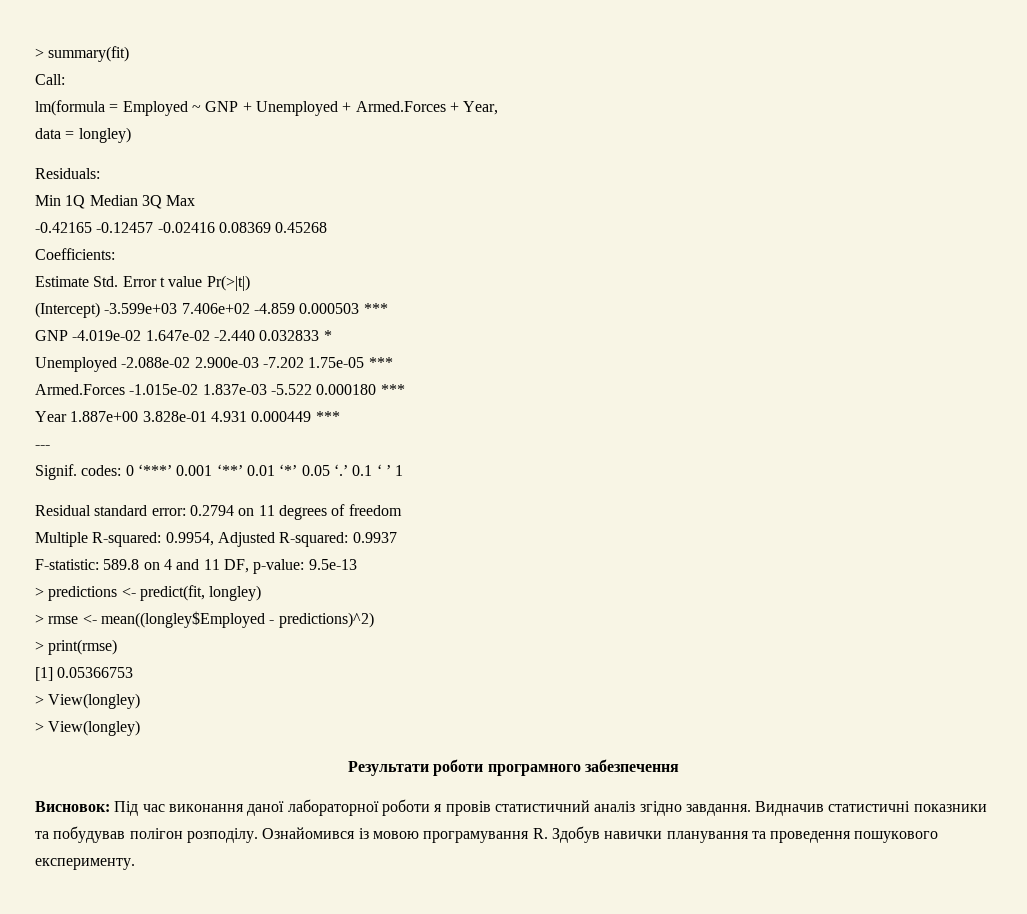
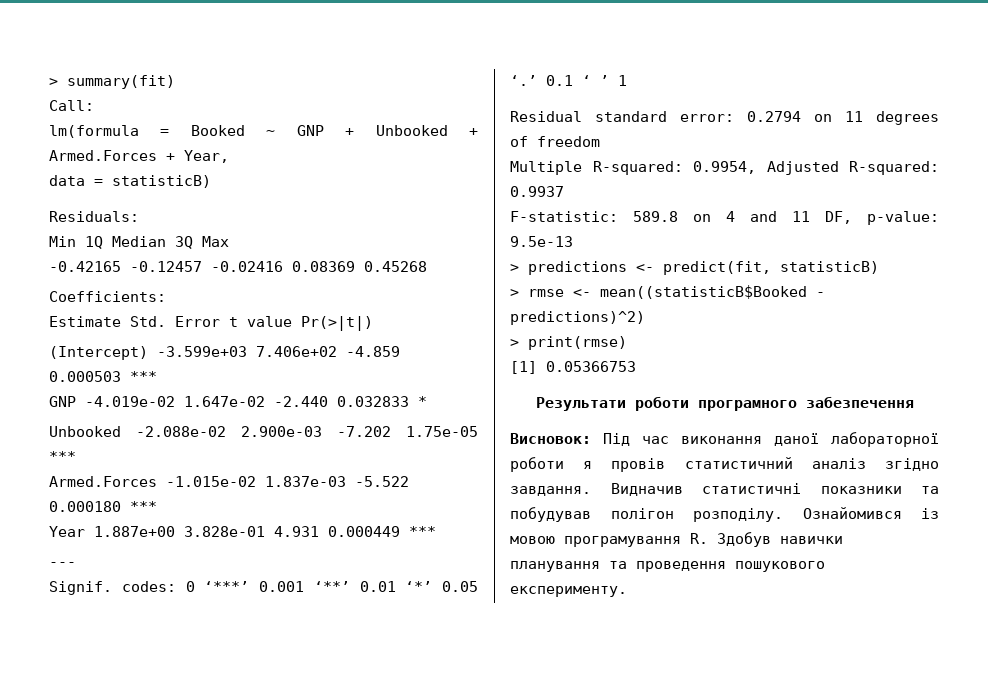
[122,101,188,116] Employed -> [190,125,245,136] Booked
[255,101,338,116] Unemployed -> [375,125,448,136] Unbooked
[78,127,131,143] longley) -> [112,175,211,188] statisticB)
[35,357,117,372] Unemployed -> [49,426,121,437] Unbooked
[209,585,262,601] longley) -> [780,261,879,274] statisticB)
[100,611,265,628] mean((longley$Employed -> [600,285,807,299] mean((statisticB$Booked
[35,693,141,709] [35,720,141,736] // > View(longley) // > View(longley) -> (636, 366) none

